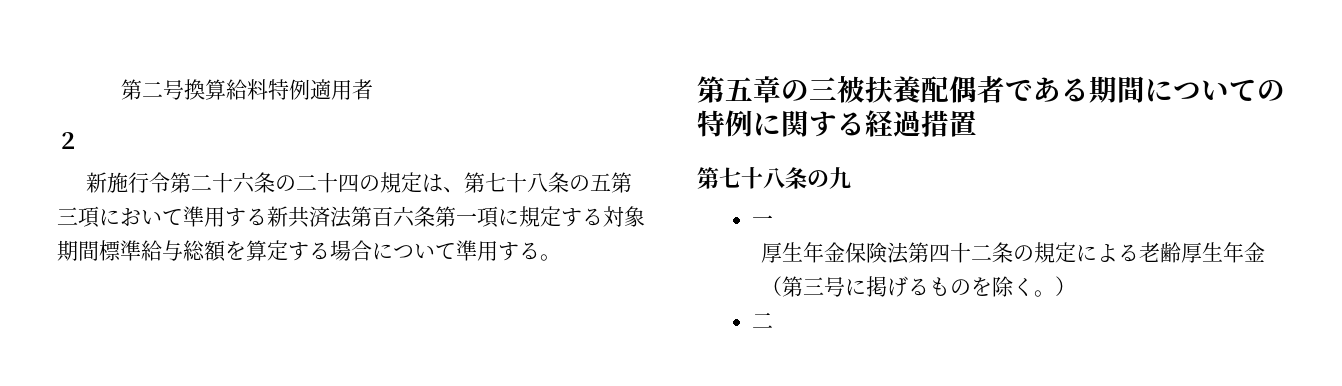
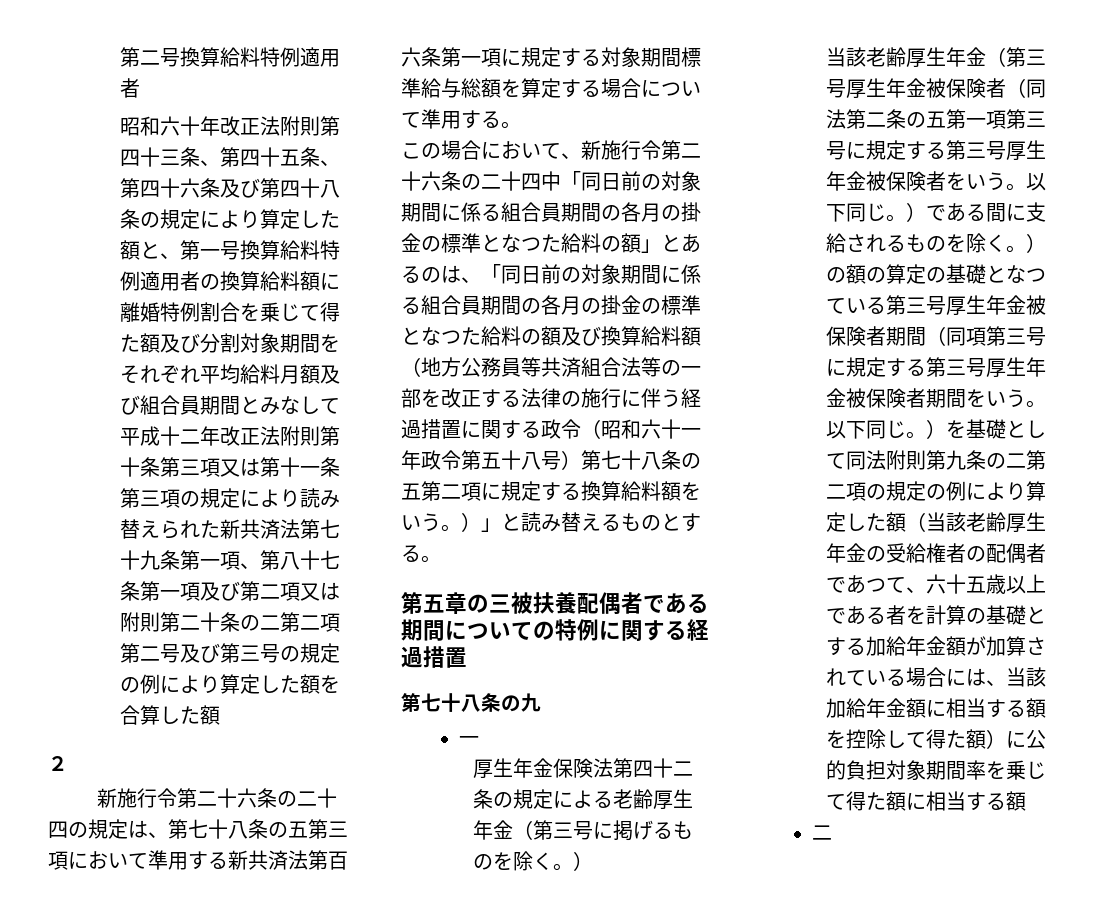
(373, 89) none -> [119,116,340,136] [119,147,340,167] [119,178,340,198] [119,209,340,229] [119,240,340,260] [119,271,340,291] [119,302,340,322] [119,333,340,353] [119,364,340,384] [119,395,340,415] [119,426,340,446] [119,457,340,477] [119,488,340,508] [119,519,340,539] [119,550,340,570] [119,581,340,601] [119,612,340,632] [119,643,340,663] [119,674,340,694] [119,705,220,725] // 昭和六十年改正法附則第四十三条、第四十五条、第四十六条及び第四十八条の規定により算定した額と、第一号換算給料特例適用者の換算給料額に離婚特例割合を乗じて得た額及び分割対象期間をそれぞれ平均給料月額及び組合員期間とみなして平成十二年改正法附則第十条第三項又は第十一条第三項の規定により読み替えられた新共済法第七十九条第一項、第八十七条第一項及び第二項又は附則第二十条の二第二項第二号及び第三号の規定の例により算定した額を合算した額
(561, 257) none -> [401,140,701,160] [401,171,701,191] [401,202,701,222] [401,233,701,253] [401,264,701,284] [401,295,701,315] [401,326,701,346] [401,357,701,377] [401,388,701,408] [401,419,701,439] [401,450,701,470] [401,481,701,501] [401,512,701,532] [401,545,441,563] // この場合において、新施行令第二十六条の二十四中「同日前の対象期間に係る組合員期間の各月の掛金の標準となつた給料の額」とあるのは、「同日前の対象期間に係る組合員期間の各月の掛金の標準となつた給料の額及び換算給料額（地方公務員等共済組合法等の一部を改正する法律の施行に伴う経過措置に関する政令（昭和六十一年政令第五十八号）第七十八条の五第二項に規定する換算給料額をいう。）」と読み替えるものとする。
(1076, 286) none -> [825,47,1046,67] [825,78,1046,98] [825,109,1046,129] [825,140,1046,160] [825,171,1046,191] [825,202,1046,222] [825,233,1046,253] [825,264,1046,284] [825,295,1046,315] [825,326,1046,346] [825,357,1046,377] [825,388,1046,408] [825,419,1046,439] [825,450,1046,470] [825,481,1046,501] [825,512,1046,532] [825,543,1046,564] [825,574,1046,594] [825,605,1046,625] [825,636,1046,656] [825,667,1046,687] [825,698,1046,718] [825,729,1046,749] [825,760,1046,780] [825,791,1026,811] // 当該老齢厚生年金（第三号厚生年金被保険者（同法第二条の五第一項第三号に規定する第三号厚生年金被保険者をいう。以下同じ。）である間に支給されるものを除く。）の額の算定の基礎となつている第三号厚生年金被保険者期間（同項第三号に規定する第三号厚生年金被保険者期間をいう。以下同じ。）を基礎として同法附則第九条の二第二項の規定の例により算定した額（当該老齢厚生年金の受給権者の配偶者であつて、六十五歳以上である者を計算の基礎とする加給年金額が加算されている場合には、当該加給年金額に相当する額を控除して得た額）に公的負担対象期間率を乗じて得た額に相当する額

